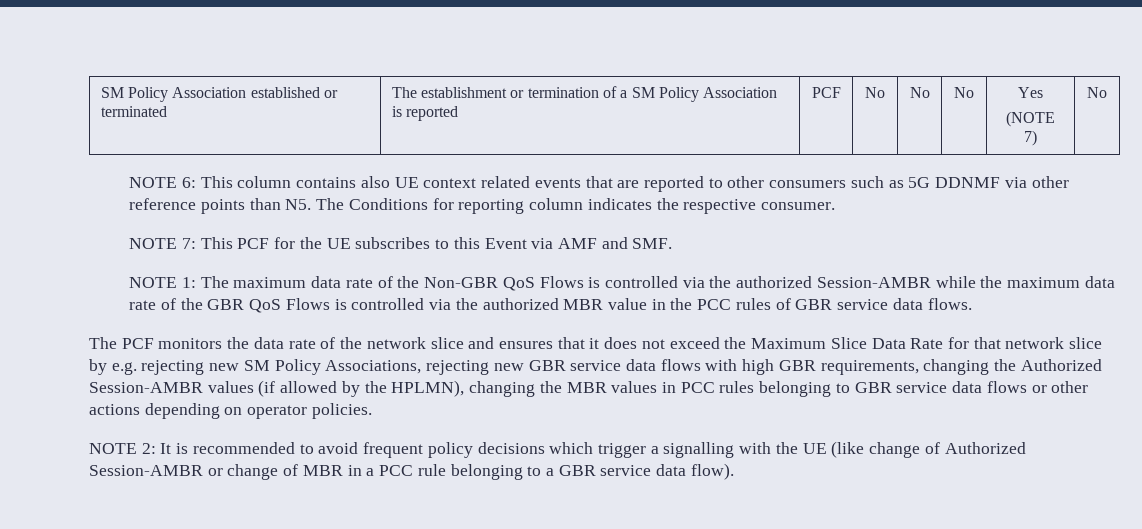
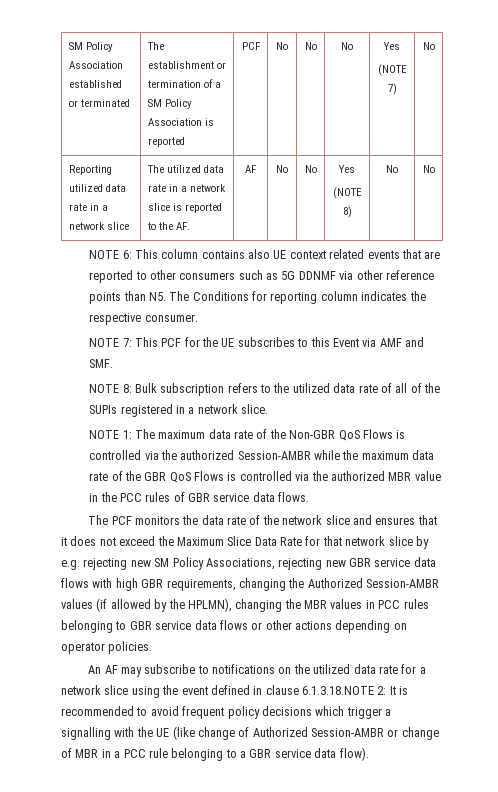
(1107, 92) none -> [68,165,112,175] [68,184,126,192] [68,203,108,211] [68,222,129,230] [146,165,224,173] [147,184,226,192] [147,203,222,213] [147,222,190,230] [245,165,257,173] [276,165,288,173] [304,165,317,173] [338,165,355,173] [332,187,362,199] [342,206,352,218] [386,165,398,173] [422,165,435,173] // Reporting utilized data rate in a network slice | The utilized data rate in a network slice is reported to the AF. | AF | No | No | Yes // (NOTE 8) | No | No
(673, 243) none -> [89,383,441,396] [89,404,269,417] // NOTE 8: Bulk subscription refers to the utilized data rate of all of the SUPIs registered in a network slice.
[89,443,137,454] NOTE -> [88,664,426,677] [61,685,374,698] An AF may subscribe to notifications on the utilized data rate for a network slice using the event defined in clause 6.1.3.18.NOTE

